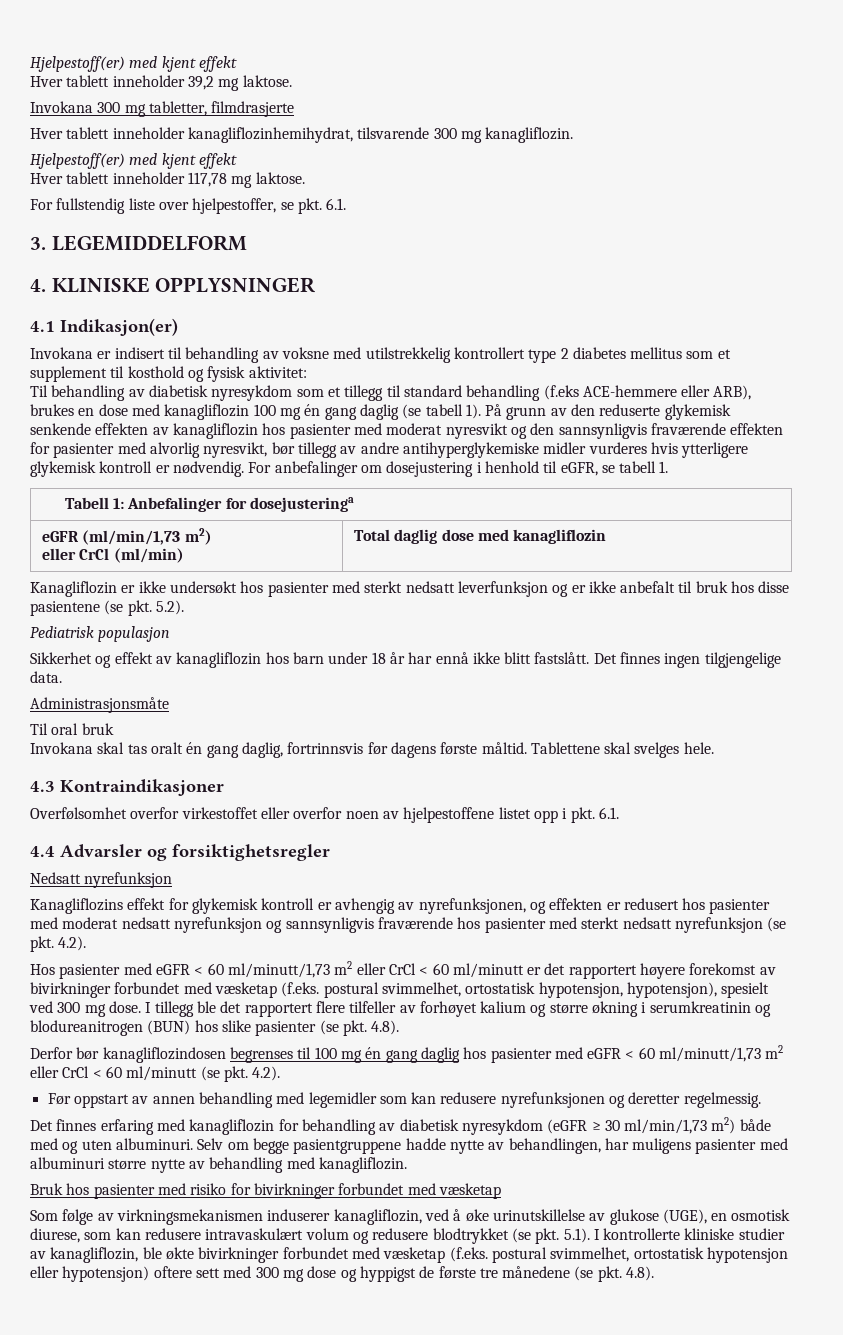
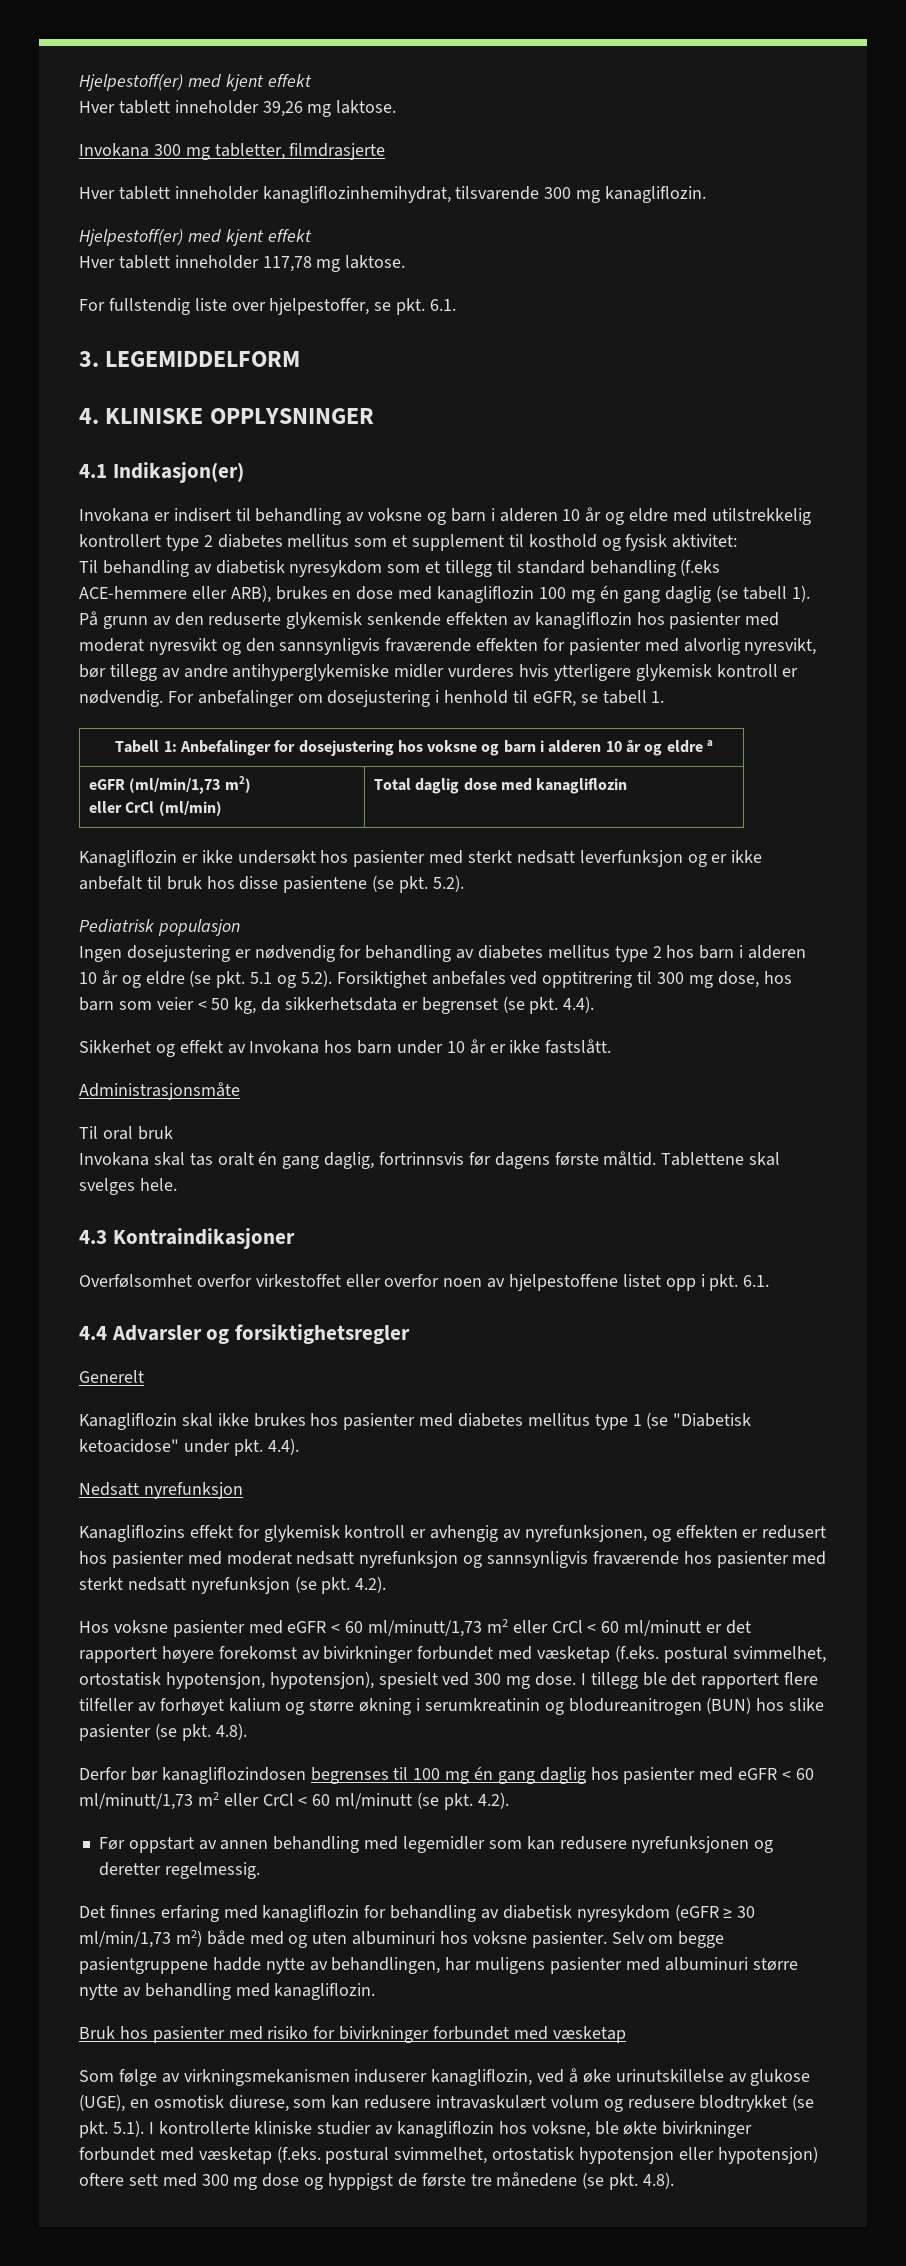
[30,56,237,72] [30,75,214,90] Hjelpestoff(er) med kjent effekt // Hver tablett inneholder 39,2 -> [79,74,312,91] [79,100,303,117] Hjelpestoff(er) med kjent effekt // Hver tablett inneholder 39,26
(329, 353) none -> [427,507,669,525] og barn i alderen 10 år og eldre
[250,497,355,512] dosejusteringa -> [298,740,714,756] dosejustering hos voksne og barn i alderen 10 år og eldre a
(171, 634) none -> [79,945,807,962] [79,970,792,988] [79,996,595,1014] // Ingen dosejustering er nødvendig for behandling av diabetes mellitus type 2 hos barn i alderen 10 år og eldre (se pkt. 5.1 og 5.2). Forsiktighet anbefales ved opptitrering til 300 mg dose, hos barn som veier < 50 kg, da sikkerhetsdata er begrenset (se pkt. 4.4).
[176,652,262,668] kanagliflozin -> [249,1040,320,1054] Invokana
[371,652,781,668] [30,671,62,683] 18 år har ennå ikke blitt fastslått. Det finnes ingen tilgjengelige data. -> [446,1039,612,1054] 10 år er ikke fastslått.
(330, 852) none -> [79,1370,144,1383] [79,1412,752,1430] [79,1438,299,1456] // Generelt // Kanagliflozin skal ikke brukes hos pasienter med diabetes mellitus type 1 (se "Diabetisk ketoacidose" under pkt. 4.4).
(55, 969) none -> [113,1620,168,1633] voksne
[115,1138,193,1150] albuminuri. -> [352,1931,607,1948] albuminuri hos voksne pasienter.
[50,1247,139,1263] kanagliflozin, -> [397,2121,590,2138] kanagliflozin hos voksne,

